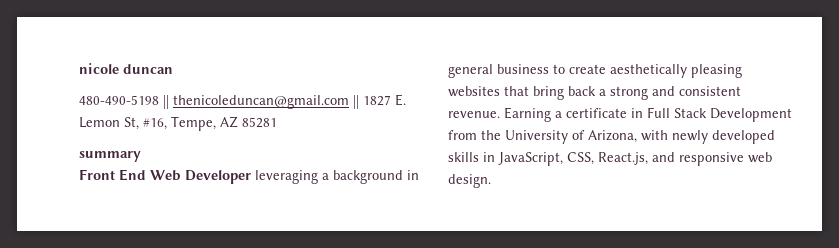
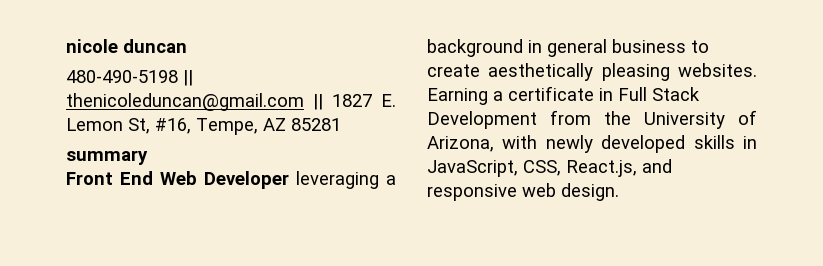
[448,86,741,100] [448,111,500,118] websites that bring back a strong and consistent revenue. -> [678,63,757,77] websites.

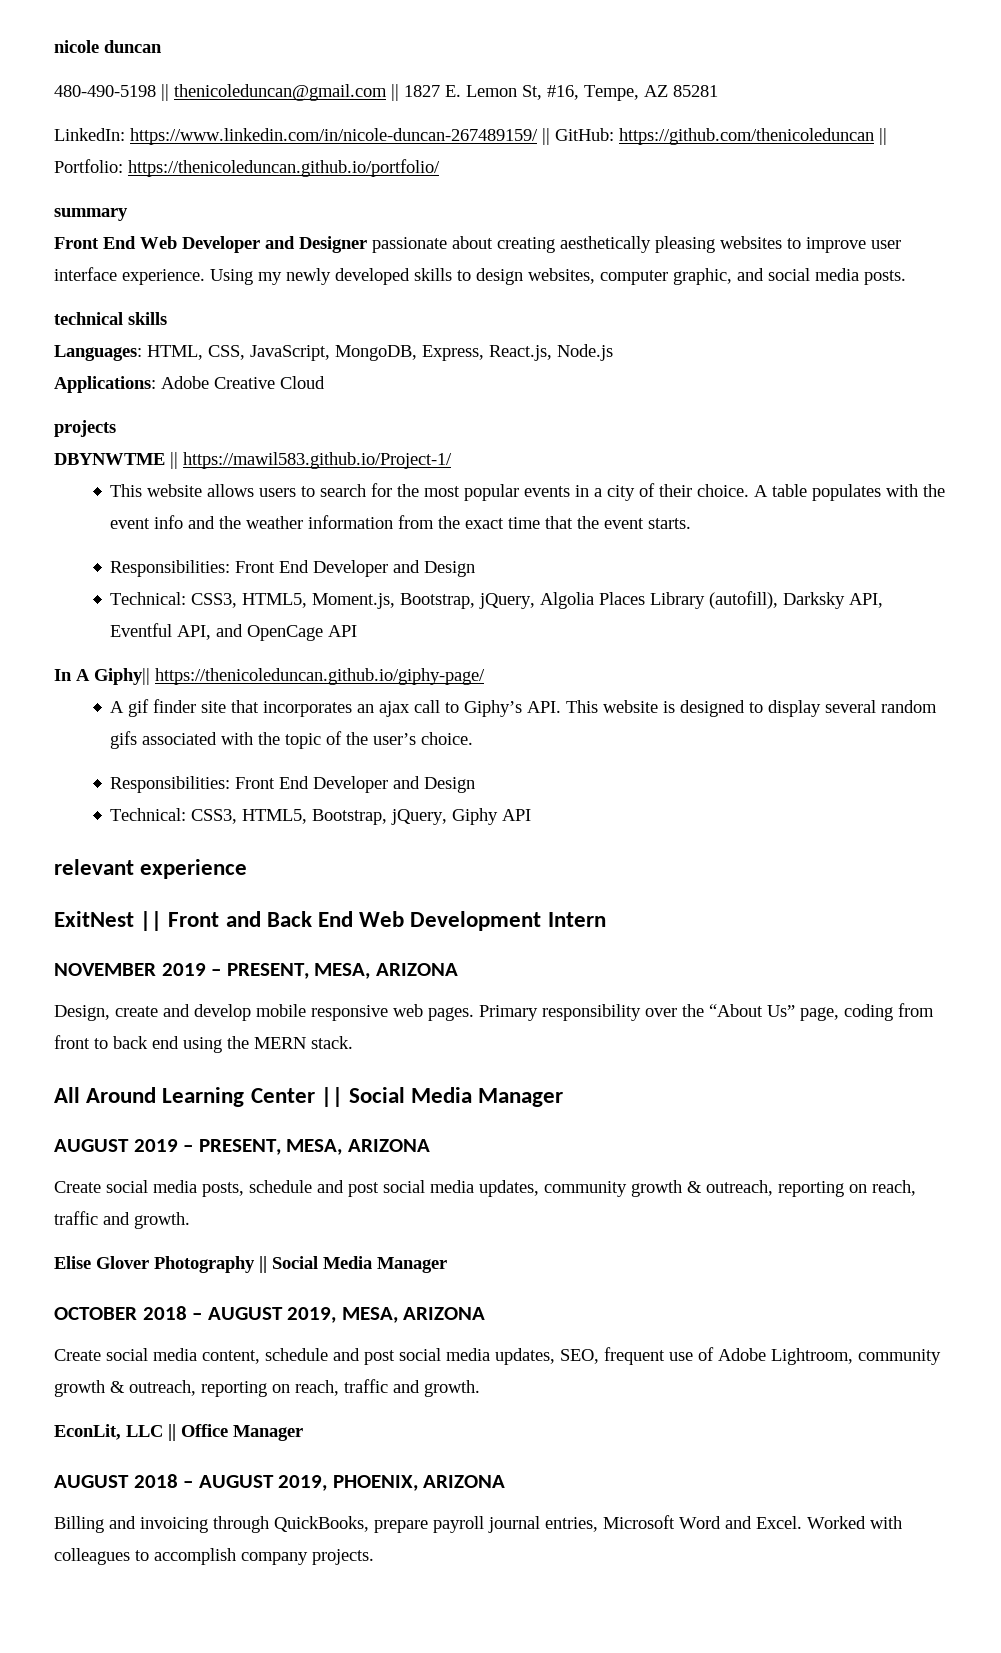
(341, 124) none -> [54,128,887,145] [54,159,440,177] // LinkedIn: https://www.linkedin.com/in/nicole-duncan-267489159/ || GitHub: https://github.com/thenicoleduncan || Portfolio: https://thenicoleduncan.github.io/portfolio/
[296,171,396,189] [427,39,709,57] [427,63,757,81] [427,86,700,105] [427,110,757,129] [427,135,757,153] [427,159,672,177] [427,183,619,201] leveraging a background in general business to create aesthetically pleasing websites. Earning a certificate in Full Stack Development from the University of Arizona, with newly developed skills in JavaScript, CSS, React.js, and responsive web design. -> [265,236,901,253] [54,267,906,285] [54,312,167,325] [54,344,613,361] [54,376,325,393] [54,420,116,437] [54,452,452,469] [110,483,946,501] [110,515,692,529] [110,560,476,577] [110,591,884,609] [110,623,358,641] [54,668,485,685] [110,699,938,717] [110,731,474,749] [110,776,476,793] [110,808,532,825] [54,859,248,879] [54,911,606,931] [54,963,458,979] [54,1003,934,1021] [54,1035,353,1053] [54,1087,564,1107] [54,1139,430,1155] [54,1180,916,1197] [54,1211,190,1229] [54,1256,447,1273] [54,1306,486,1323] [54,1347,941,1365] [54,1379,480,1397] [54,1424,303,1441] [54,1474,506,1491] [54,1515,902,1533] [54,1548,374,1565] and Designer passionate about creating aesthetically pleasing websites to improve user interface experience. Using my newly developed skills to design websites, computer graphic, and social media posts. // technical skills // Languages: HTML, CSS, JavaScript, MongoDB, Express, React.js, Node.js // Applications: Adobe Creative Cloud // projects // DBYNWTME || https://mawil583.github.io/Project-1/ // This website allows users to search for the most popular events in a city of their choice. A table populates with the event info and the weather information from the exact time that the event starts. // Responsibilities: Front End Developer and Design // Technical: CSS3, HTML5, Moment.js, Bootstrap, jQuery, Algolia Places Library (autofill), Darksky API, Eventful API, and OpenCage API // In A Giphy|| https://thenicoleduncan.github.io/giphy-page/ // A gif finder site that incorporates an ajax call to Giphy’s API. This website is designed to display several random gifs associated with the topic of the user’s choice. // Responsibilities: Front End Developer and Design // Technical: CSS3, HTML5, Bootstrap, jQuery, Giphy API // relevant experience // ExitNest || Front and Back End Web Development Intern // NOVEMBER 2019 – PRESENT, MESA, ARIZONA // Design, create and develop mobile responsive web pages. Primary responsibility over the “About Us” page, coding from front to back end using the MERN stack. // All Around Learning Center || Social Media Manager // AUGUST 2019 – PRESENT, MESA, ARIZONA // Create social media posts, schedule and post social media updates, community growth & outreach, reporting on reach, traffic and growth. // Elise Glover Photography || Social Media Manager // OCTOBER 2018 – AUGUST 2019, MESA, ARIZONA // Create social media content, schedule and post social media updates, SEO, frequent use of Adobe Lightroom, community growth & outreach, reporting on reach, traffic and growth. // EconLit, LLC || Office Manager // AUGUST 2018 – AUGUST 2019, PHOENIX, ARIZONA // Billing and invoicing through QuickBooks, prepare payroll journal entries, Microsoft Word and Excel. Worked with colleagues to accomplish company projects.

